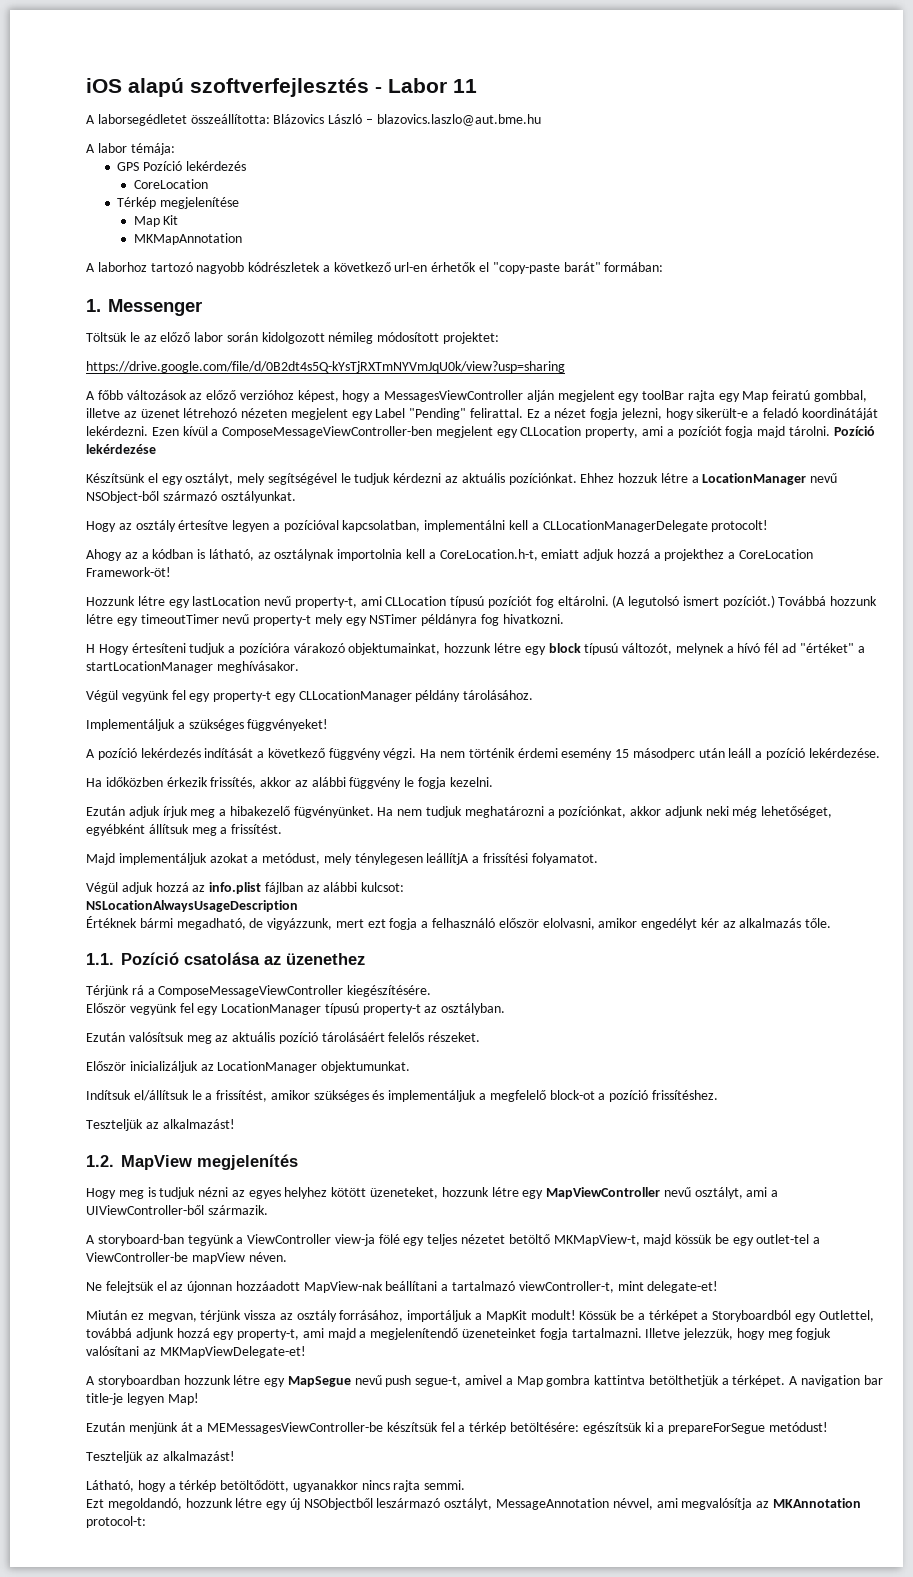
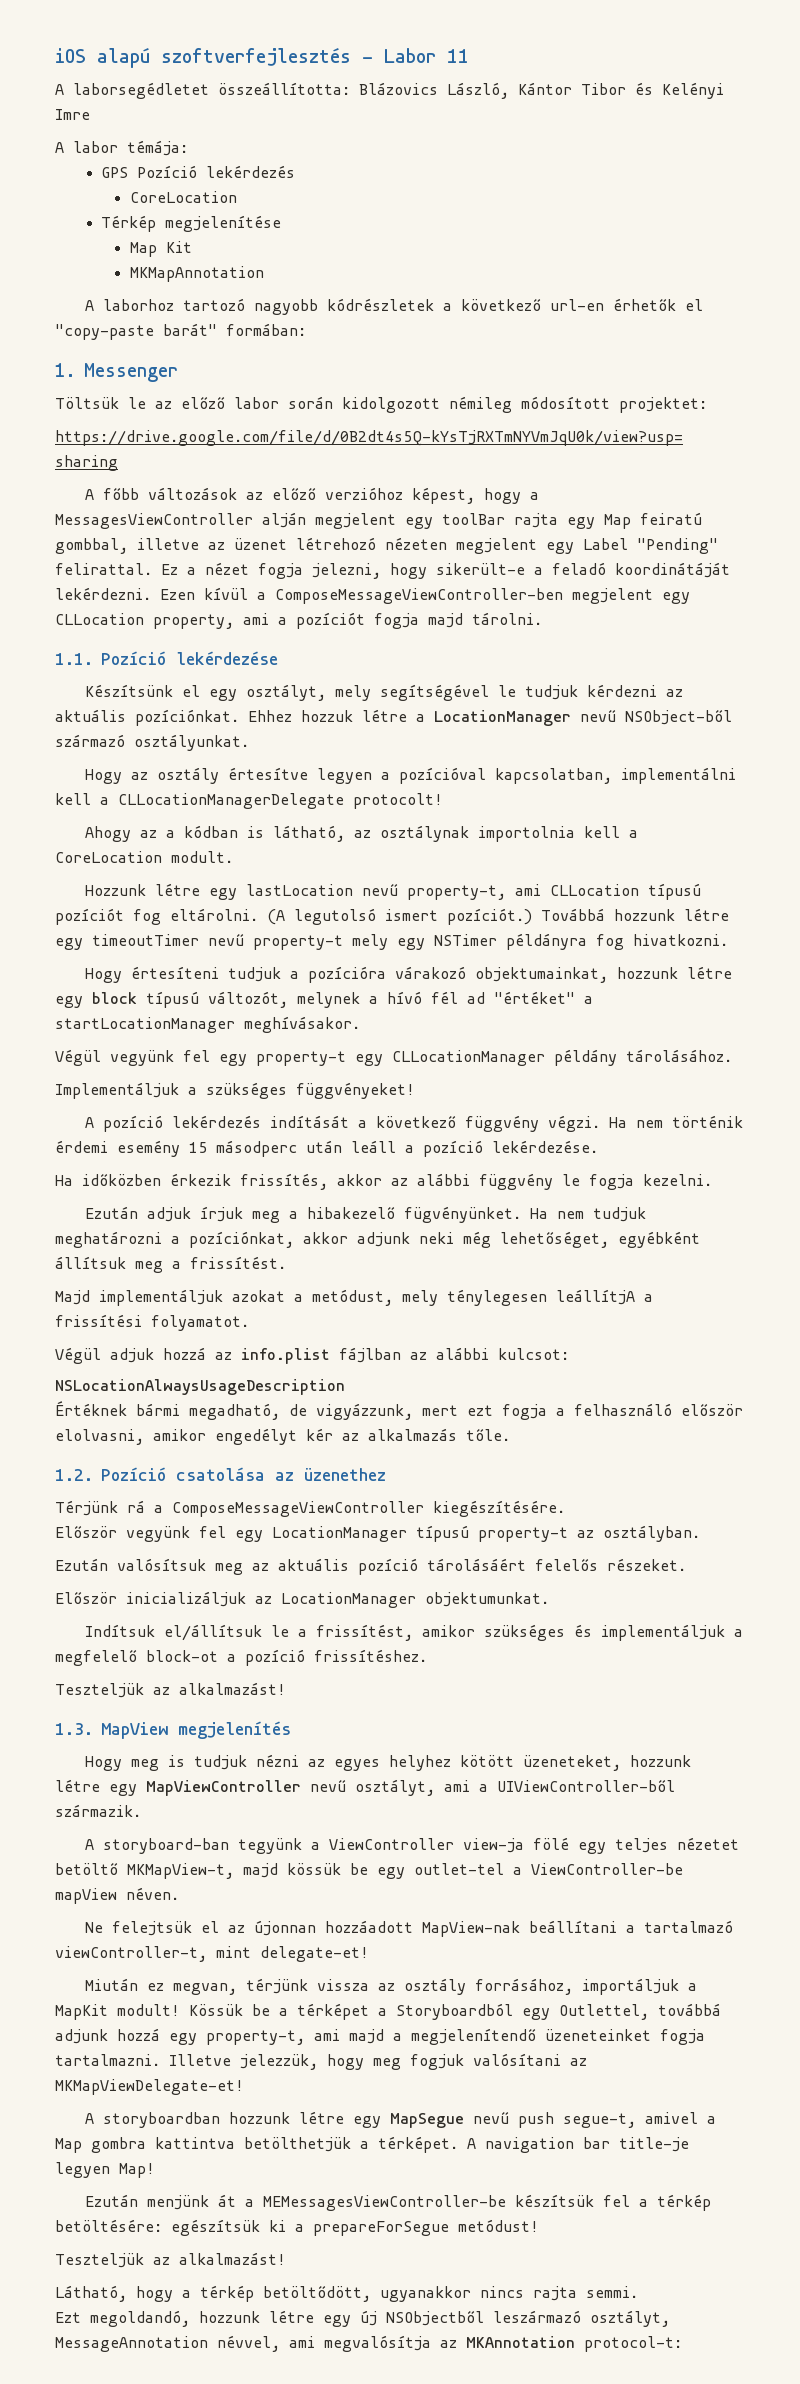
[328,114,541,126] László – blazovics.laszlo@aut.bme.hu -> [447,82,724,99] [55,109,90,120] László, Kántor Tibor és Kelényi Imre
(830, 431) none -> [55,653,93,665] // 1.1.
[439,549,814,561] [86,567,171,577] CoreLocation.h-t, emiatt adjuk hozzá a projekthez a CoreLocation Framework-öt! -> [55,851,233,863] CoreLocation modult.
[86,644,95,653] H -> (728, 940) none
[86,953,114,965] 1.1. -> [55,1469,93,1481] 1.2.
[86,1155,114,1167] 1.2. -> [55,1723,93,1735] 1.3.

